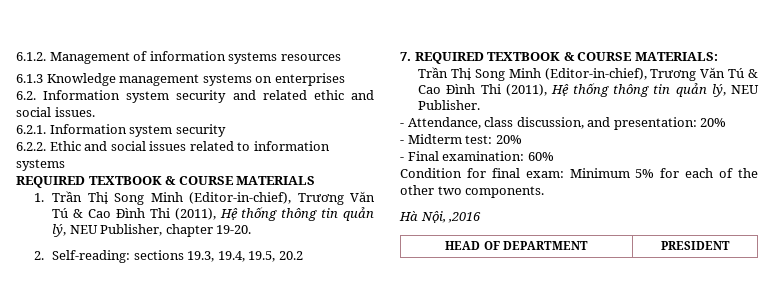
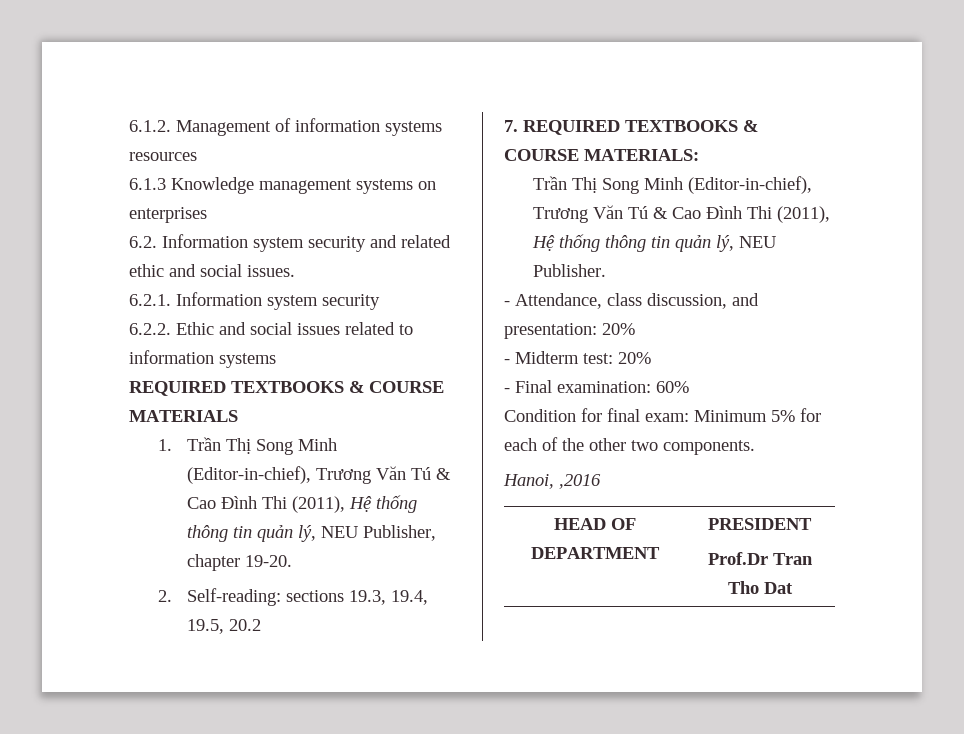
[88,176,162,185] TEXTBOOK -> [231,381,344,393] TEXTBOOKS
[487,52,561,61] TEXTBOOK -> [625,120,738,132] TEXTBOOKS
[399,211,446,223] Hà Nội, -> [503,474,554,489] Hanoi,
(730, 245) none -> [707,552,813,565] [727,581,793,594] // Prof.Dr Tran Tho Dat

